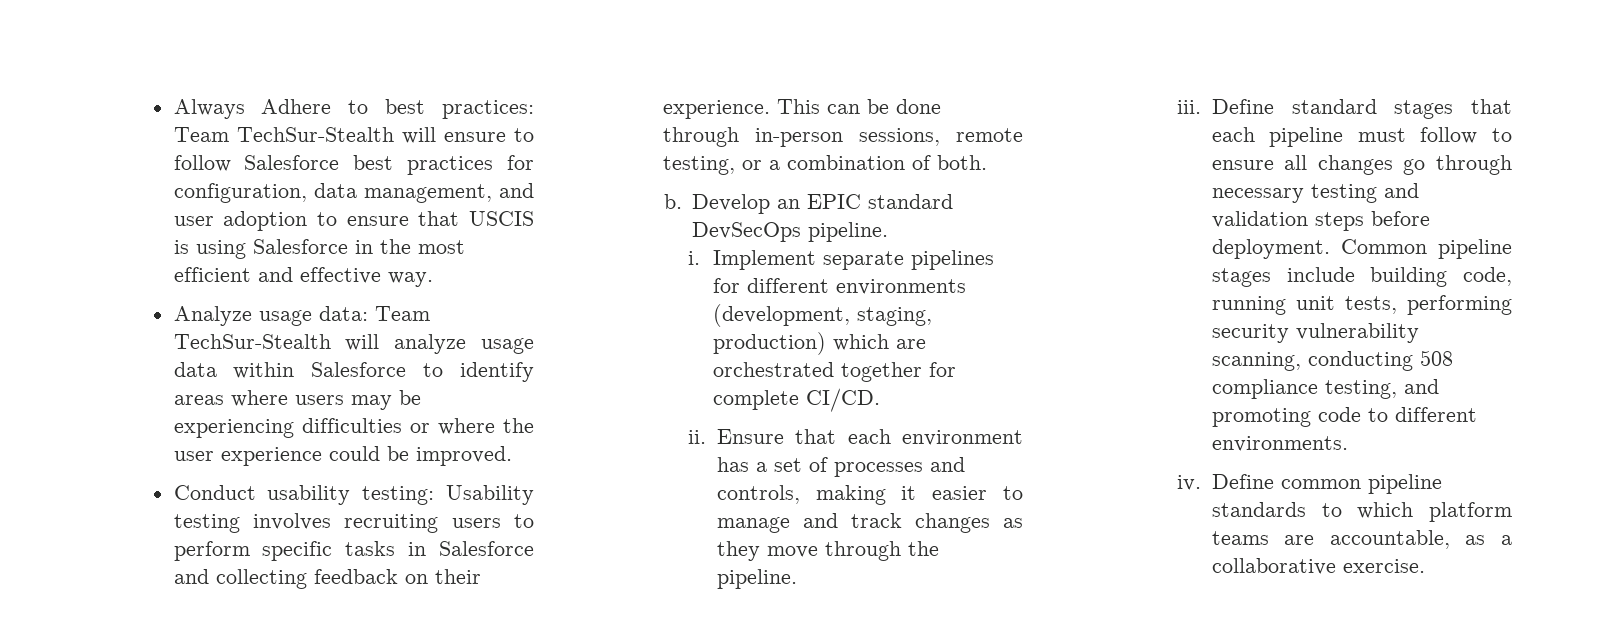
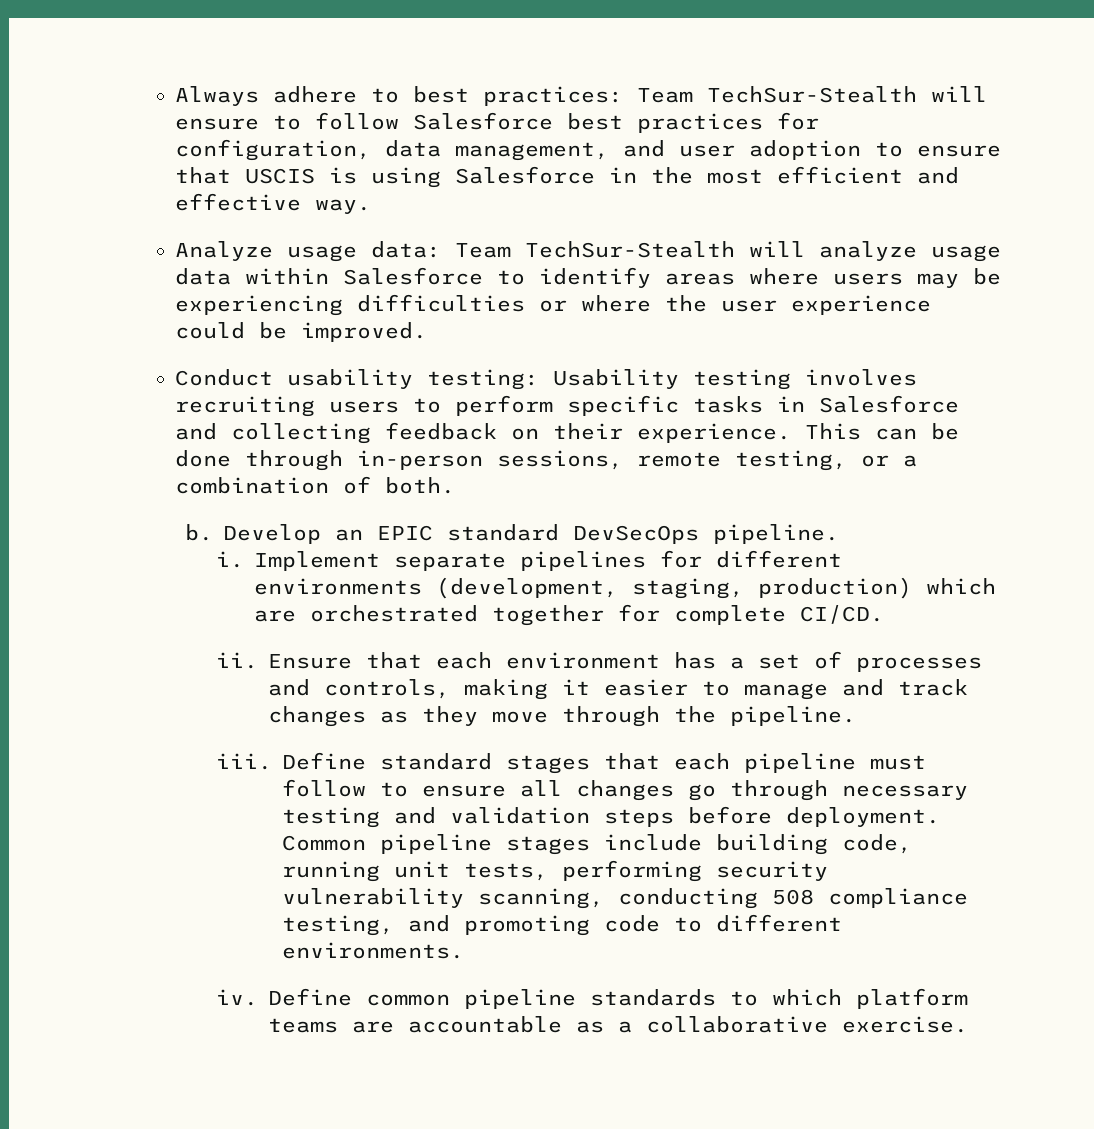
[261,99,332,114] Adhere -> [273,86,358,103] adhere
[1329,530,1450,549] accountable, -> [408,1016,563,1033] accountable

